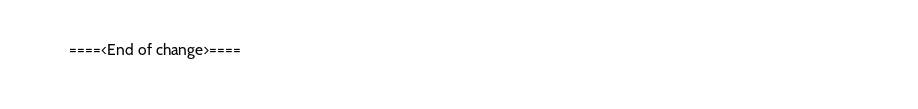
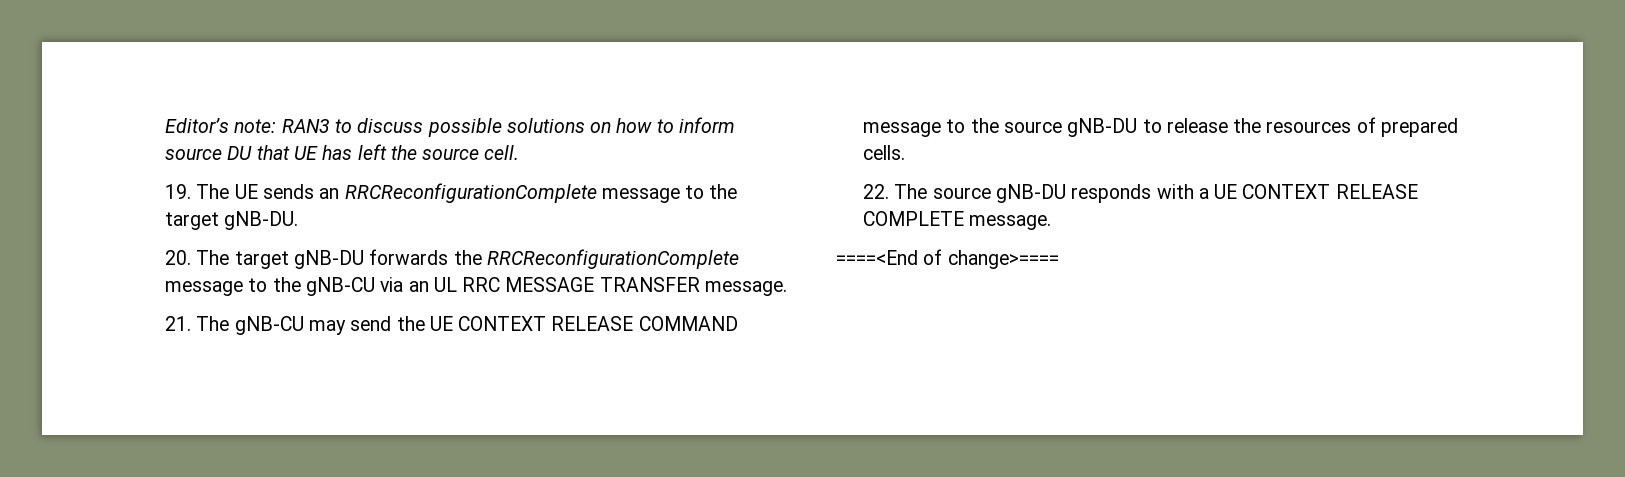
(69, 49) none -> [165,117,735,137] [165,144,520,160] [165,183,738,203] [165,211,299,230] [165,249,739,269] [165,277,787,296] [165,316,738,335] [863,117,1458,137] [863,145,906,160] [863,184,1418,203] [863,211,1052,230] Editor’s note: RAN3 to discuss possible solutions on how to inform source DU that UE has left the source cell. // 19. The UE sends an RRCReconfigurationComplete message to the target gNB-DU. // 20. The target gNB-DU forwards the RRCReconfigurationComplete message to the gNB-CU via an UL RRC MESSAGE TRANSFER message. // 21. The gNB-CU may send the UE CONTEXT RELEASE COMMAND message to the source gNB-DU to release the resources of prepared cells. // 22. The source gNB-DU responds with a UE CONTEXT RELEASE COMPLETE message. //

